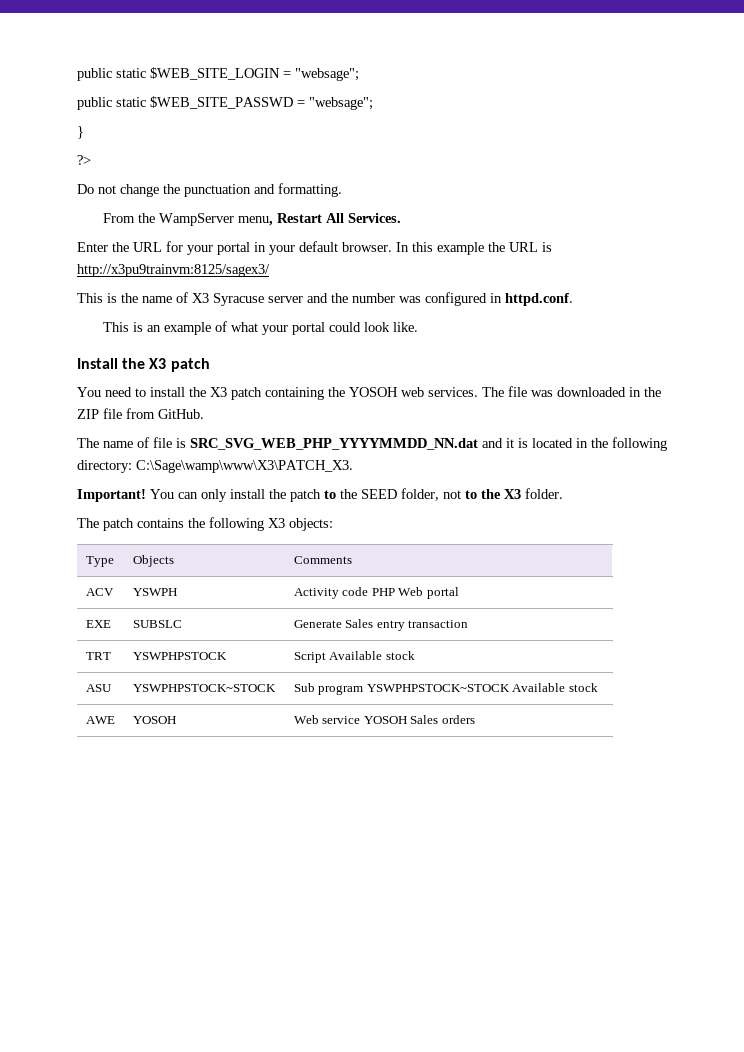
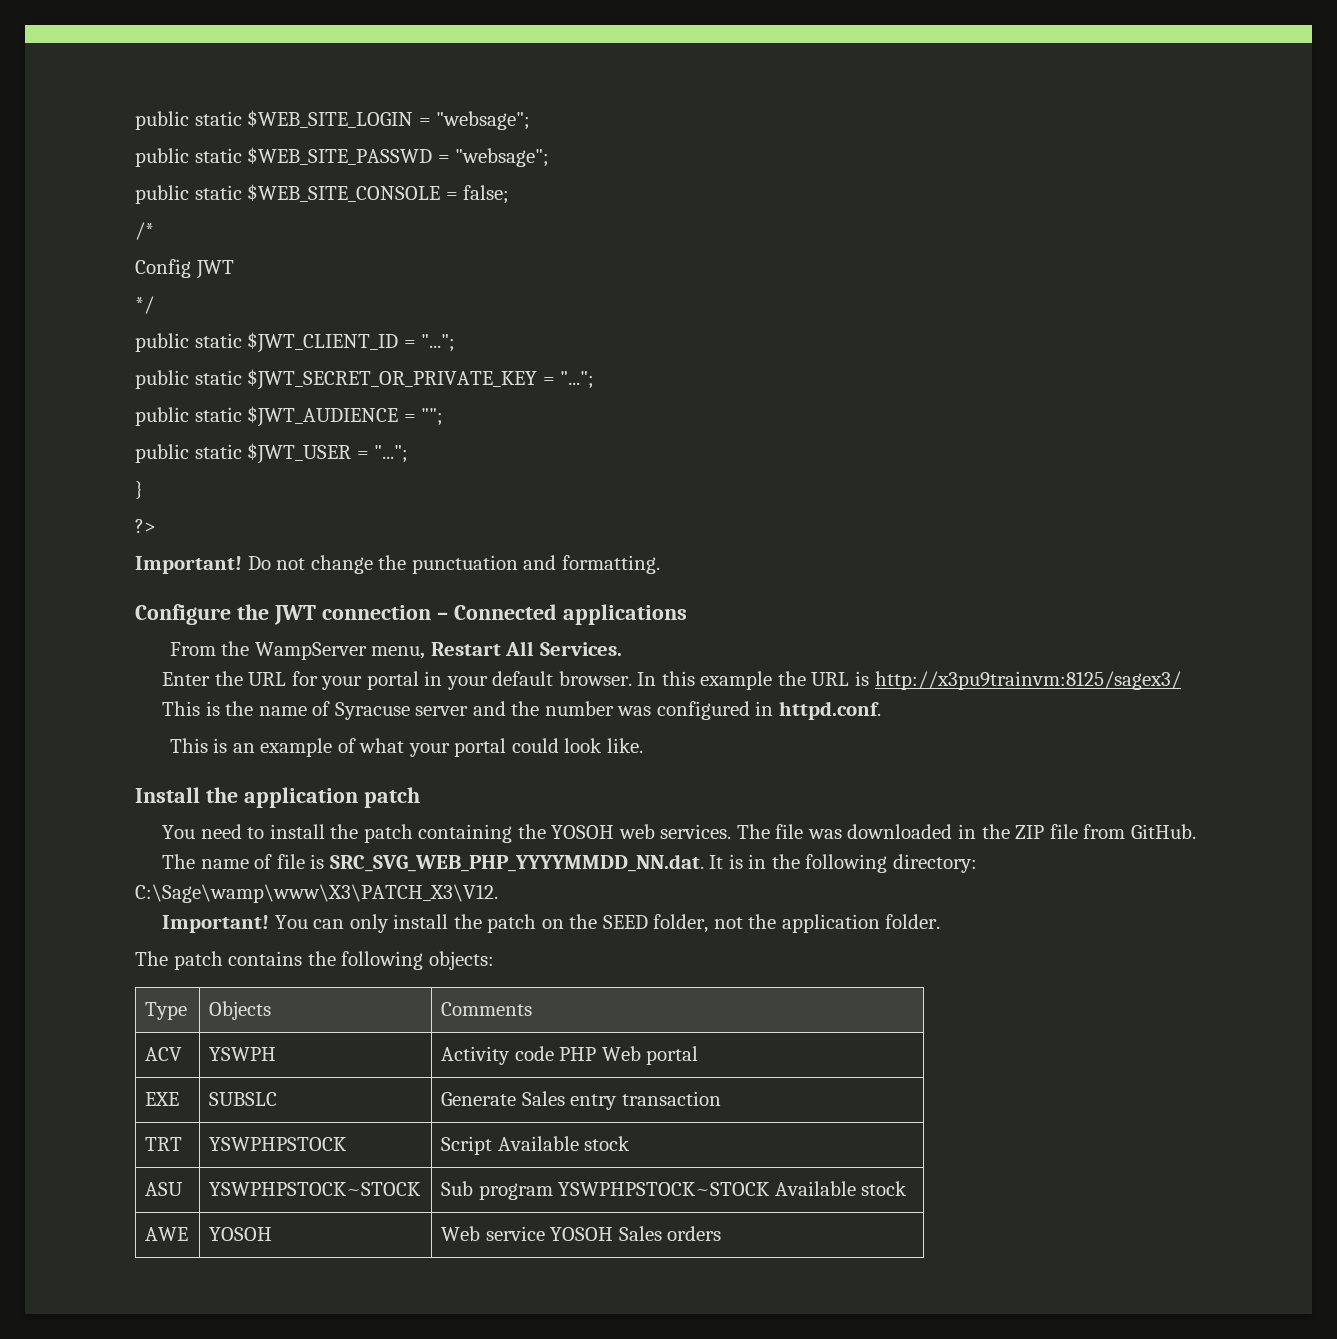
(373, 103) none -> [135,184,510,204] [135,222,154,240] [135,259,234,279] [135,296,154,314] [135,332,456,353] [135,369,595,390] [135,406,444,427] [135,443,409,464] // public static $WEB_SITE_CONSOLE = false; // /* // Config JWT // */ // public static $JWT_CLIENT_ID = "..."; // public static $JWT_SECRET_OR_PRIVATE_KEY = "..."; // public static $JWT_AUDIENCE = ""; // public static $JWT_USER = "...";
(91, 160) none -> [135,556,242,574] Important!
(342, 190) none -> [135,604,687,625] // Configure the JWT connection – Connected applications
[192,293,209,303] X3 -> (331, 708) none
[149,358,167,369] X3 -> [243,787,358,808] application
[210,387,227,397] X3 -> (359, 831) none
[190,438,573,450] SRC_SVG_WEB_PHP_YYYYMMDD_NN.dat and it is located -> [329,854,743,872] SRC_SVG_WEB_PHP_YYYYMMDD_NN.dat. It is
[136,460,353,473] C:\Sage\wamp\www\X3\PATCH_X3. -> [135,884,498,903] C:\Sage\wamp\www\X3\PATCH_X3\V12.
[324,490,336,499] to -> [541,919,564,929] on
[465,489,521,499] to the X3 -> [748,914,880,933] the application
[268,518,285,528] X3 -> (424, 960) none

